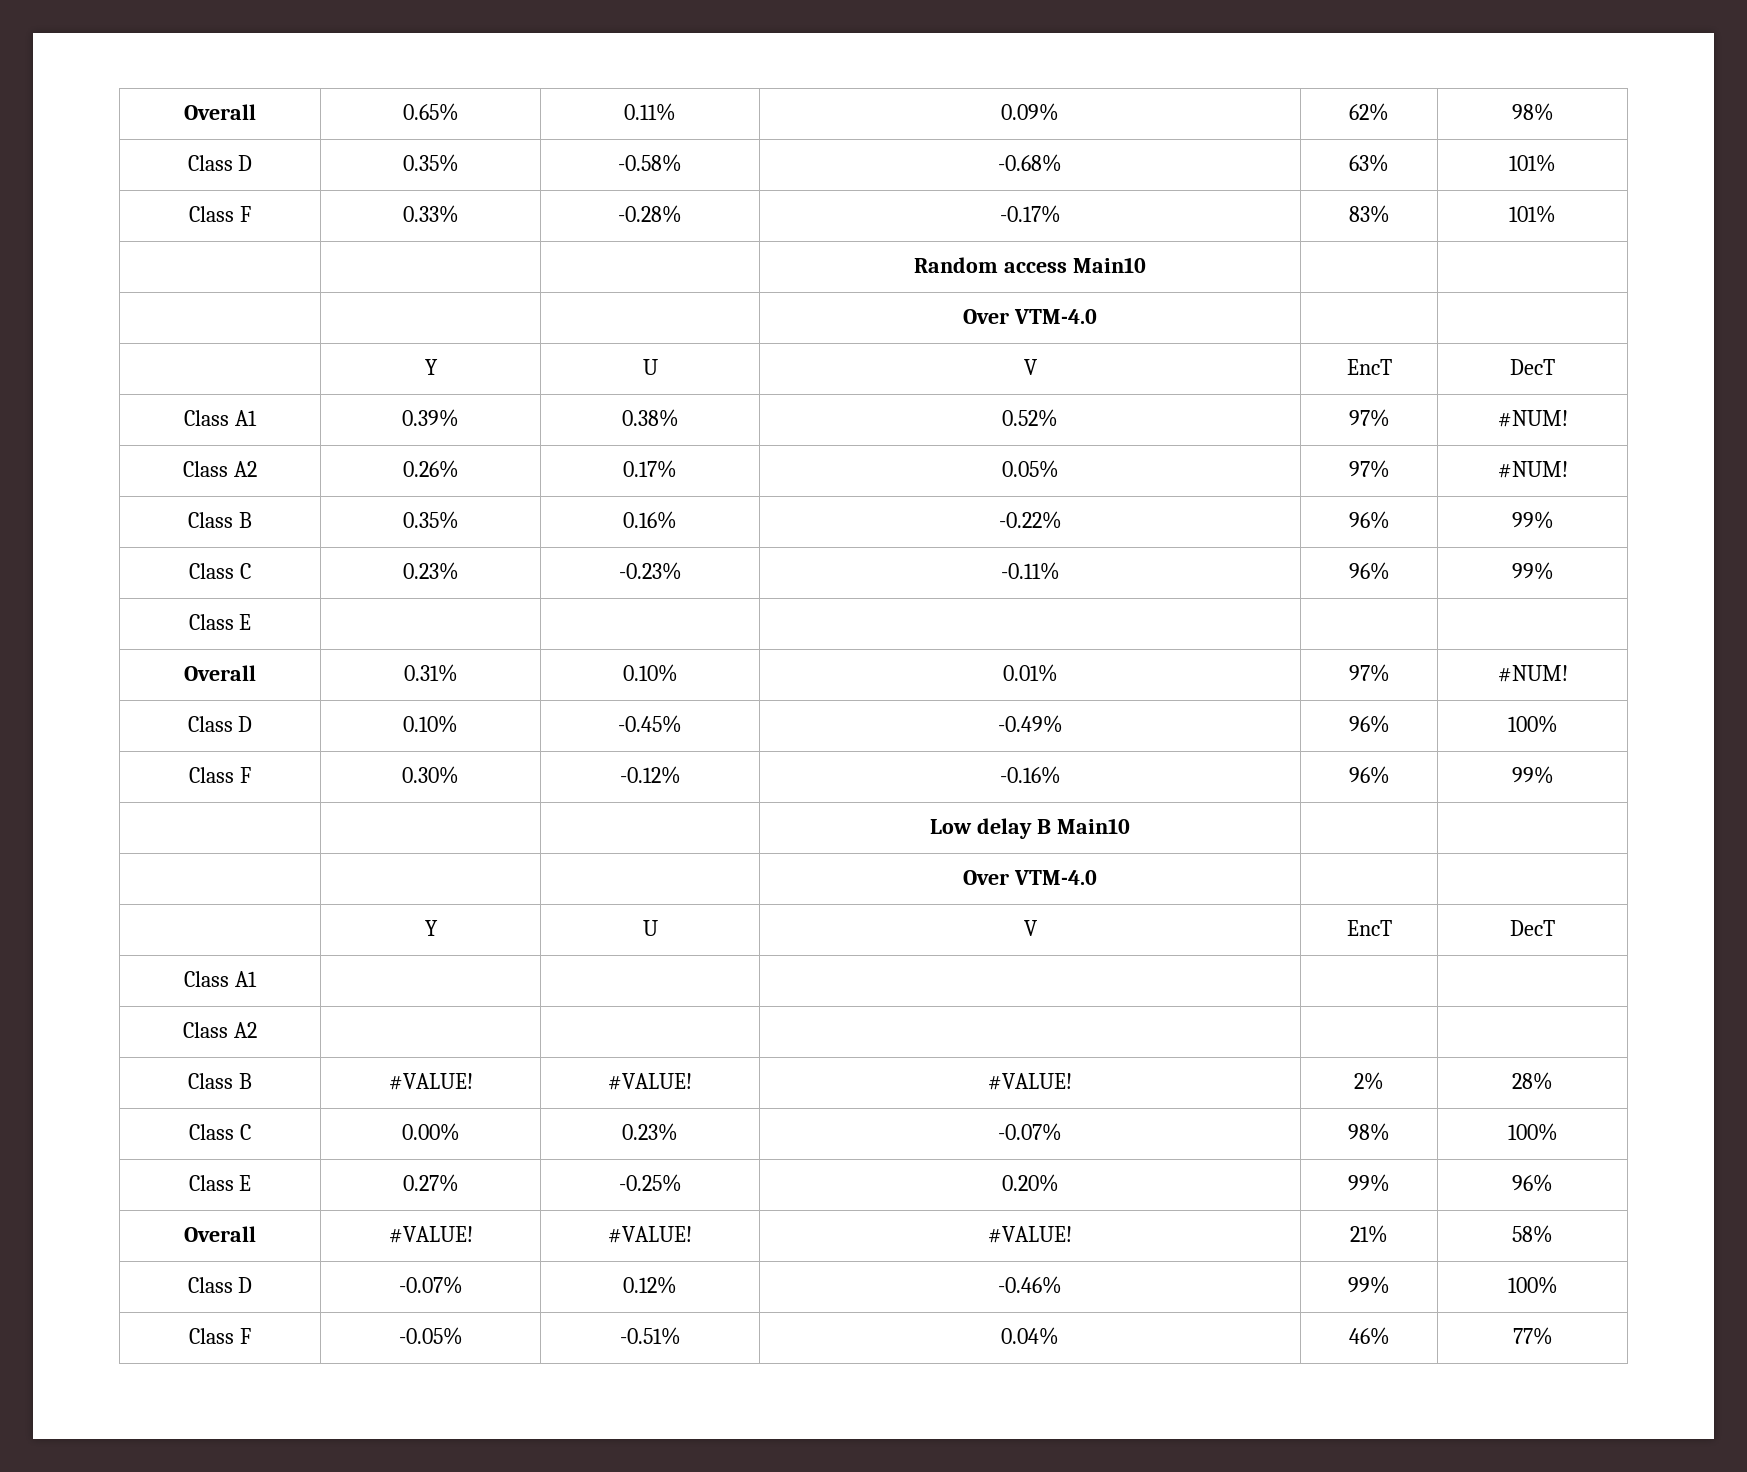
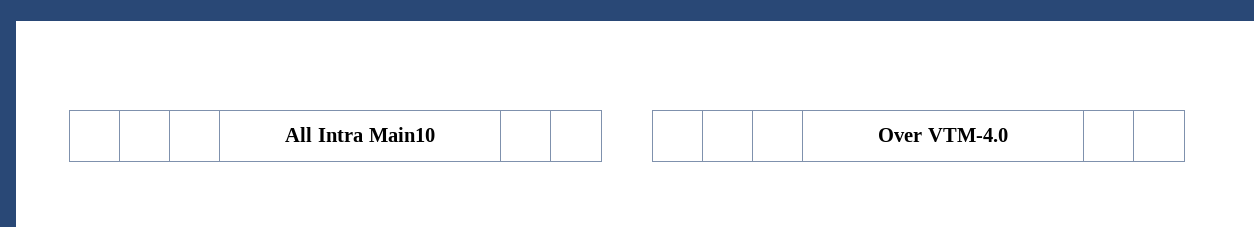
[184,104,256,120] [402,103,459,121] [624,103,676,121] [1001,103,1059,121] [1349,103,1389,121] [1511,103,1554,121] [187,155,253,171] [402,154,459,172] [618,154,682,172] [998,154,1062,172] [1349,154,1389,172] [1509,154,1556,172] [189,206,251,222] [402,205,459,223] [618,205,682,223] [999,205,1061,223] [1348,205,1390,223] [1509,205,1556,223] [914,257,1146,273] [963,309,1097,324] [424,359,438,375] [642,359,658,375] [1023,359,1038,375] [1346,359,1392,375] [1510,359,1555,375] [184,410,257,426] [402,409,459,427] [621,409,679,427] [1002,409,1058,427] [1348,409,1390,427] [1497,410,1568,427] [183,461,257,477] [402,460,459,478] [623,460,677,478] [1001,460,1059,478] [1348,460,1390,478] [1497,461,1568,478] [188,512,252,528] [402,511,459,529] [623,511,677,529] [998,511,1062,529] [1348,511,1390,529] [1511,511,1554,529] [189,563,251,579] [402,562,459,580] [618,562,682,580] [1000,562,1060,580] [1348,562,1390,580] [1511,562,1554,580] [188,614,252,630] [184,665,256,681] [403,664,458,682] [622,664,678,682] [1002,664,1058,682] [1348,664,1390,682] [1497,665,1568,682] [187,716,253,732] [403,715,458,733] [618,715,682,733] [997,715,1063,733] [1348,715,1390,733] [1507,715,1558,733] [189,767,251,783] [402,766,459,784] [619,766,681,784] [999,766,1061,784] [1348,766,1390,784] [1511,766,1554,784] [930,818,1130,839] [963,870,1097,885] [424,920,438,936] [642,920,658,936] [1023,920,1038,936] [1346,920,1392,936] [1510,920,1555,936] [184,971,257,987] [183,1022,257,1038] [188,1073,252,1089] [388,1073,473,1090] [608,1073,692,1090] [988,1073,1072,1090] [1354,1072,1384,1090] [1512,1072,1553,1090] [189,1124,251,1140] [401,1123,460,1141] [622,1123,678,1141] [998,1123,1062,1141] [1348,1123,1390,1141] [1507,1123,1558,1141] [188,1175,252,1191] [402,1174,459,1192] [618,1174,682,1192] [1001,1174,1059,1192] [1348,1174,1390,1192] [1512,1174,1553,1192] [184,1226,256,1242] [388,1226,473,1243] [608,1226,692,1243] [988,1226,1072,1243] [1350,1225,1388,1243] [1512,1225,1553,1243] [187,1277,253,1293] [398,1276,463,1294] [623,1276,677,1294] [998,1276,1062,1294] [1348,1276,1390,1294] [1507,1276,1558,1294] [189,1328,251,1344] [398,1327,463,1345] [619,1327,681,1345] [1001,1327,1059,1345] [1348,1327,1390,1345] [1512,1327,1553,1345] Overall | 0.65% | 0.11% | 0.09% | 62% | 98% // Class D | 0.35% | -0.58% | -0.68% | 63% | 101% // Class F | 0.33% | -0.28% | -0.17% | 83% | 101% // | | | Random access Main10 | | // | | | Over VTM-4.0 | | // | Y | U | V | EncT | DecT // Class A1 | 0.39% | 0.38% | 0.52% | 97% | #NUM! // Class A2 | 0.26% | 0.17% | 0.05% | 97% | #NUM! // Class B | 0.35% | 0.16% | -0.22% | 96% | 99% // Class C | 0.23% | -0.23% | -0.11% | 96% | 99% // Class E | | | | | // Overall | 0.31% | 0.10% | 0.01% | 97% | #NUM! // Class D | 0.10% | -0.45% | -0.49% | 96% | 100% // Class F | 0.30% | -0.12% | -0.16% | 96% | 99% // | | | Low delay B Main10 | | // | | | Over VTM-4.0 | | // | Y | U | V | EncT | DecT // Class A1 | | | | | // Class A2 | | | | | // Class B | #VALUE! | #VALUE! | #VALUE! | 2% | 28% // Class C | 0.00% | 0.23% | -0.07% | 98% | 100% // Class E | 0.27% | -0.25% | 0.20% | 99% | 96% // Overall | #VALUE! | #VALUE! | #VALUE! | 21% | 58% // Class D | -0.07% | 0.12% | -0.46% | 99% | 100% // Class F | -0.05% | -0.51% | 0.04% | 46% | 77% -> [285,127,435,142] [878,128,1008,142] | | | All Intra Main10 | | // | | | Over VTM-4.0 | |

